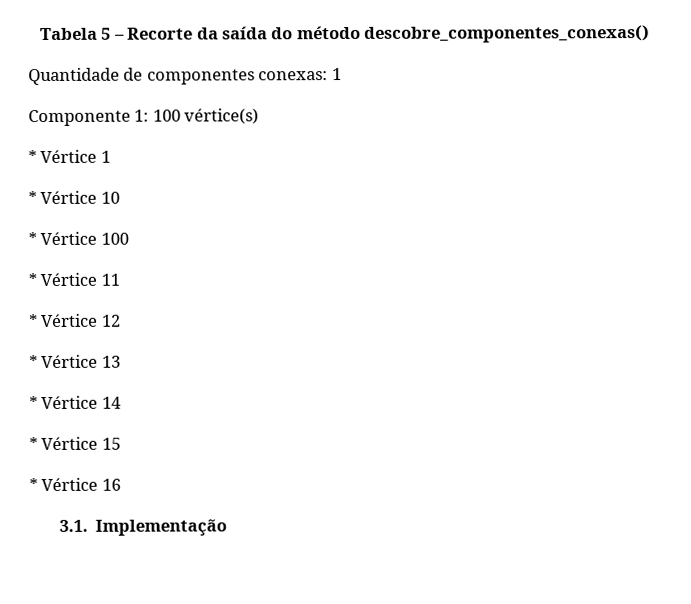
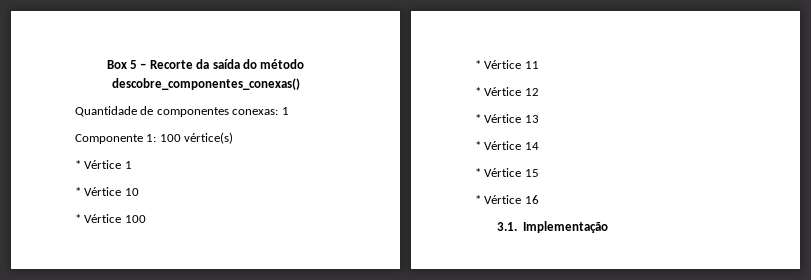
[39,27,98,41] Tabela -> [106,60,127,69] Box

